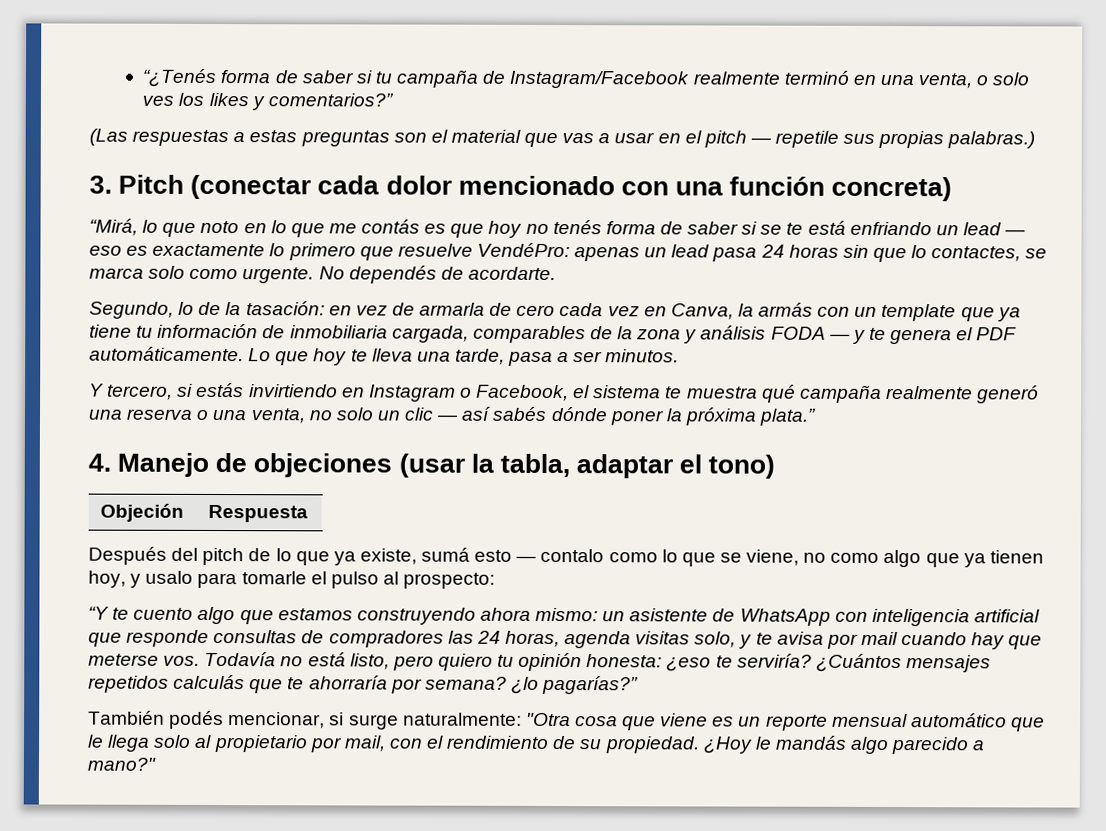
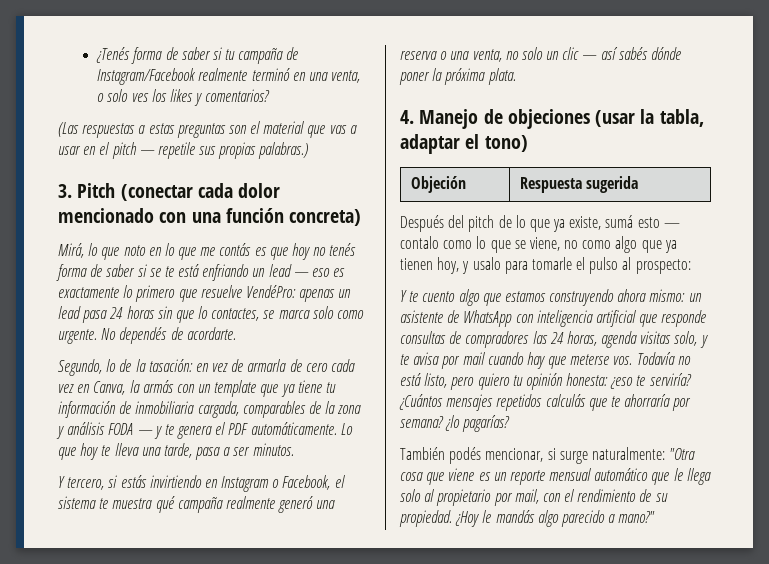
[142,68,218,88] “¿Tenés -> [96,47,131,63] ¿Tenés
[267,93,394,107] comentarios?” -> [205,89,271,102] comentarios?
[89,218,138,236] “Mirá, -> [58,243,84,258] Mirá,
[759,408,818,426] plata.” -> [487,68,516,85] plata.
(309, 513) none -> [585,176,638,193] sugerida
[88,606,109,620] “Y -> [400,290,407,302] Y
[542,675,640,695] pagarías?” -> [462,415,511,432] pagarías?

